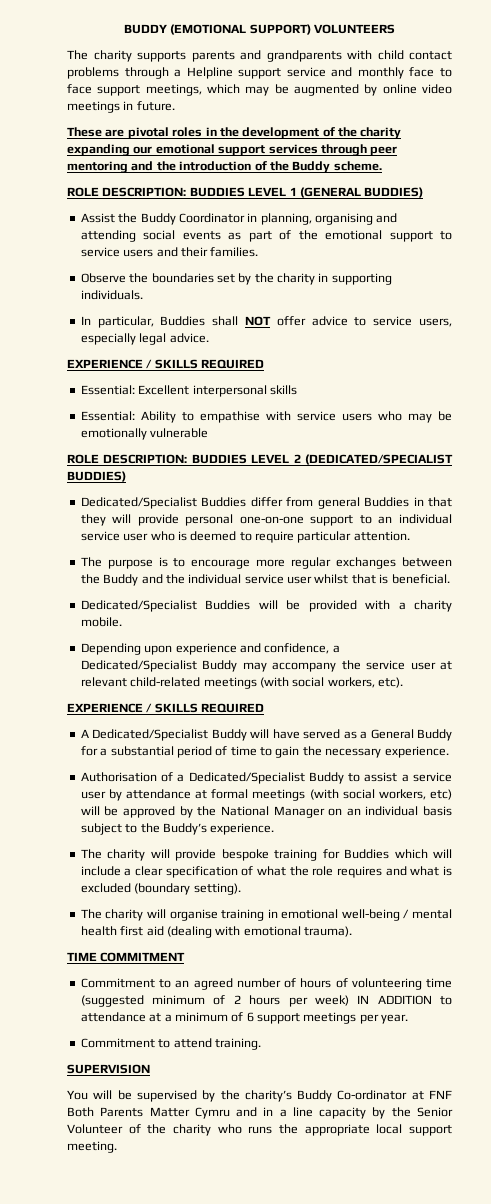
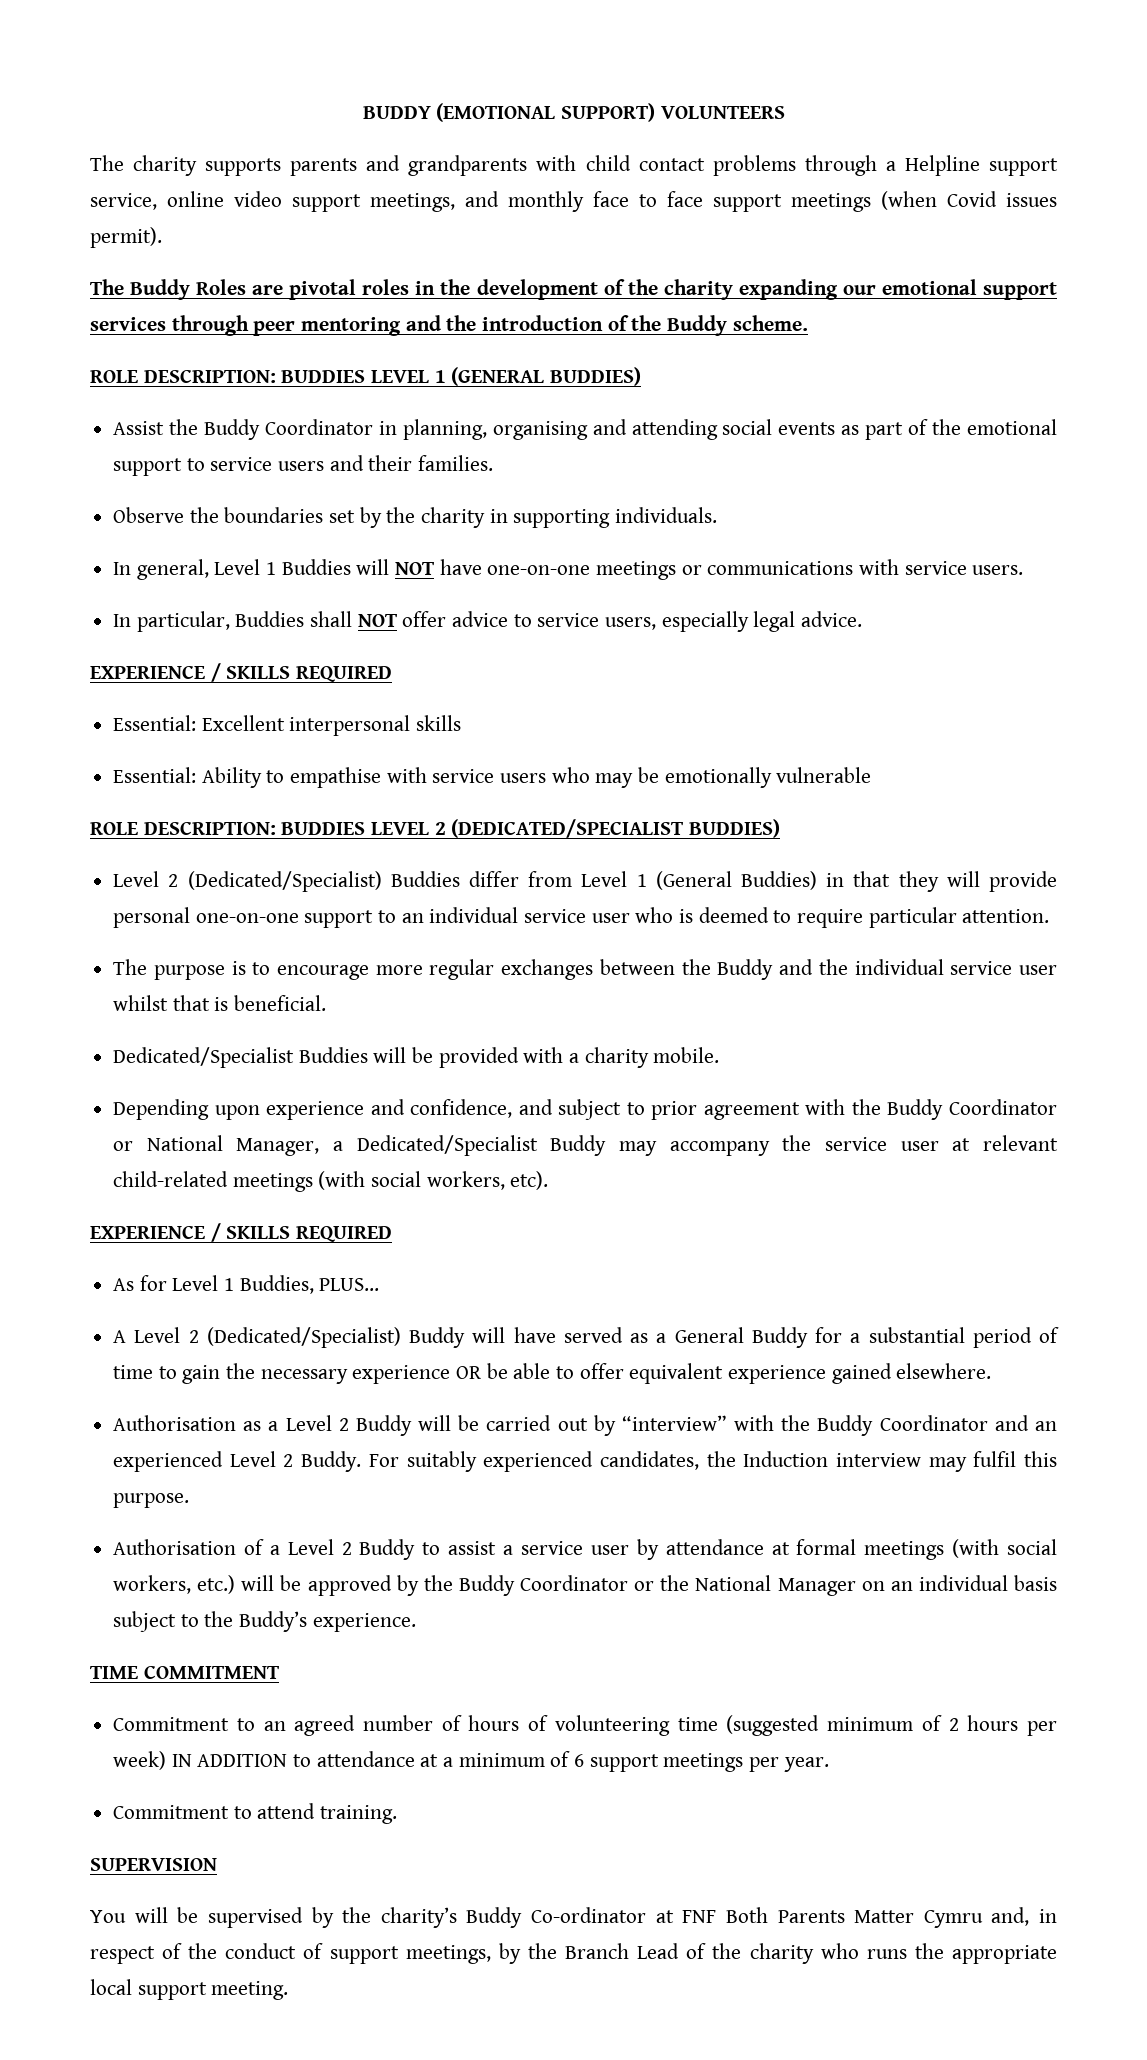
[286,67,326,77] service -> [90,191,455,212] service, online video support meetings,
[145,84,452,96] [67,101,175,113] [67,127,102,137] meetings, which may be augmented by online video meetings in future. // These -> [791,191,1057,212] [90,227,162,248] [90,279,247,300] meetings (when Covid issues permit). // The Buddy Roles
(143, 295) none -> [113,559,1024,580] // In general, Level 1 Buddies will NOT have one-on-one meetings or communications with service users.
[80,497,410,509] Dedicated/Specialist Buddies differ from general Buddies -> [113,871,817,892] Level 2 (Dedicated/Specialist) Buddies differ from Level 1 (General Buddies)
(330, 648) none -> [518,1099,1057,1120] [113,1135,320,1156] and subject to prior agreement with the Buddy Coordinator or National Manager,
[80,729,209,741] A Dedicated/Specialist -> [113,1275,380,1294] [113,1327,401,1348] As for Level 1 Buddies, PLUS… // A Level 2 (Dedicated/Specialist)
[384,746,449,758] experience. -> [352,1363,992,1384] [113,1415,1057,1436] [113,1451,1057,1472] [113,1493,190,1508] experience OR be able to offer equivalent experience gained elsewhere. // Authorisation as a Level 2 Buddy will be carried out by “interview” with the Buddy Coordinator and an experienced Level 2 Buddy. For suitably experienced candidates, the Induction interview may fulfil this purpose.
[188,772,305,784] Dedicated/Specialist -> [287,1539,352,1555] Level 2
[430,789,453,800] etc) -> [197,1575,236,1594] etc.)
(217, 811) none -> [458,1575,690,1596] Buddy Coordinator or the
[80,849,453,861] [80,866,453,878] [80,883,241,895] [80,909,452,921] [80,926,352,938] // The charity will provide bespoke training for Buddies which will include a clear specification of what the role requires and what is excluded (boundary setting). // The charity will organise training in emotional well-being / mental health first aid (dealing with emotional trauma). -> (416, 1622) none
[236,1107,453,1119] [67,1124,123,1134] and in a line capacity by the Senior Volunteer -> [991,1907,1057,1926] [90,1943,680,1964] and, in respect of the conduct of support meetings, by the Branch Lead

